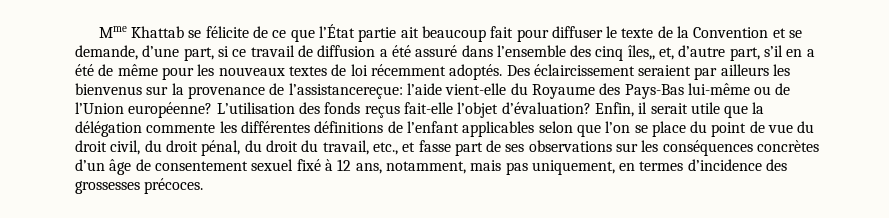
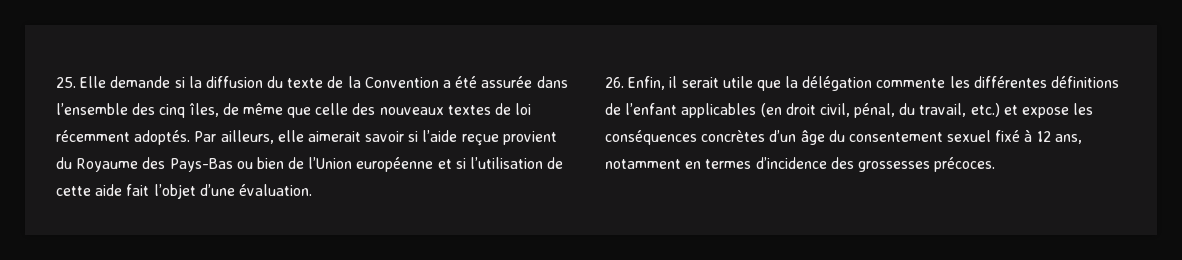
[98,24,803,42] [75,45,458,61] Mme Khattab se félicite de ce que l’État partie ait beaucoup fait pour diffuser le texte de la Convention et se demande, d’une part, si ce travail de diffusion a été assuré -> [56,76,533,88] 25. Elle demande si la diffusion du texte de la Convention a été assurée
[627,45,815,61] [75,64,215,80] îles,, et, d’autre part, s’il en a été de même pour les -> [189,103,376,118] îles, de même que celle des
[506,64,791,80] [75,83,791,99] [75,102,591,118] Des éclaircissement seraient par ailleurs les bienvenus sur la provenance de l’assistancereçue: l’aide vient-elle du Royaume des Pays-Bas lui-même ou de l’Union européenne? L’utilisation des fonds reçus fait-elle l’objet d’évaluation? -> [194,130,557,146] [56,157,564,172] [56,184,312,199] [605,77,624,88] Par ailleurs, elle aimerait savoir si l’aide reçue provient du Royaume des Pays-Bas ou bien de l’Union européenne et si l’utilisation de cette aide fait l’objet d’une évaluation. // 26.
[538,121,815,137] [75,140,639,156] selon que l’on se place du point de vue du droit civil, du droit pénal, du droit du travail, etc., et fasse part de ses observations sur -> [760,103,1070,118] (en droit civil, pénal, du travail, etc.) et expose
[135,159,151,171] de -> [828,130,845,142] du
[385,160,615,175] notamment, mais pas uniquement, -> [605,159,681,169] notamment

